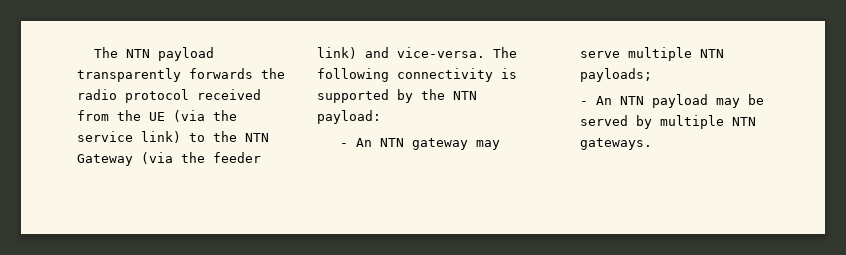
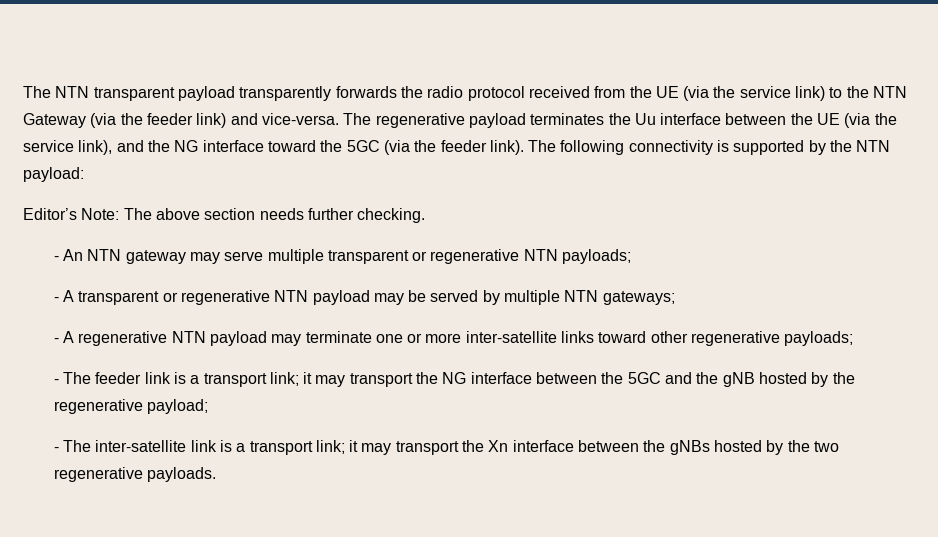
(151, 53) none -> [93,87,175,101] transparent
(517, 52) none -> [375,113,897,128] [23,140,557,155] regenerative payload terminates the Uu interface between the UE (via the service link), and the NG interface toward the 5GC (via the feeder link). The
(381, 117) none -> [23,208,426,223] // Editor’s Note: The above section needs further checking.
(693, 54) none -> [327,249,520,264] transparent or regenerative
[596,96,613,105] An -> [62,290,270,305] A transparent or regenerative
[580,138,653,150] gateways. -> [602,291,675,305] [53,331,854,346] [53,372,855,387] [53,399,208,414] [53,440,839,455] [53,467,216,482] gateways; // - A regenerative NTN payload may terminate one or more inter-satellite links toward other regenerative payloads; // - The feeder link is a transport link; it may transport the NG interface between the 5GC and the gNB hosted by the regenerative payload; // - The inter-satellite link is a transport link; it may transport the Xn interface between the gNBs hosted by the two regenerative payloads.

